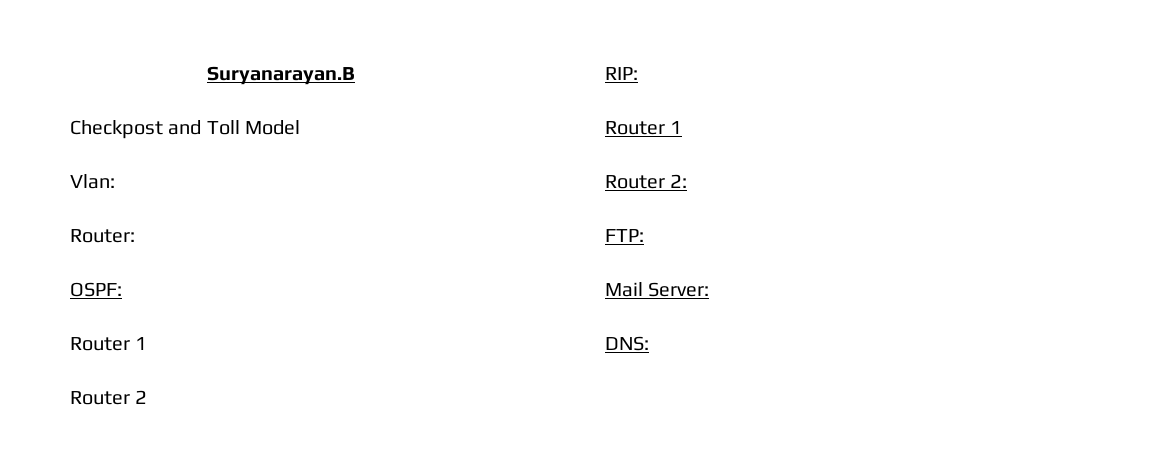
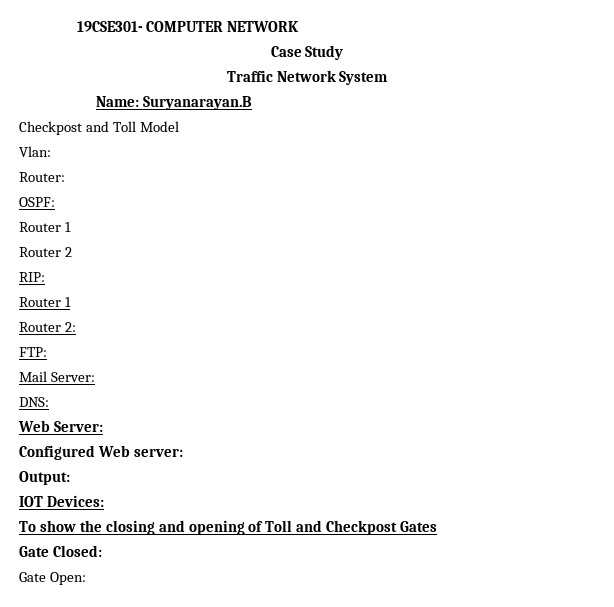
(206, 75) none -> [76,21,300,32] [270,45,344,60] [226,70,389,85] [95,96,139,107] 19CSE301- COMPUTER NETWORK // Case Study // Traffic Network System // Name:
(649, 343) none -> [18,420,103,432] [19,445,183,460] [19,471,70,485] [19,495,104,507] [19,520,438,535] [19,545,102,557] [19,572,86,585] // Web Server: // Configured Web server: // Output: // IOT Devices: // To show the closing and opening of Toll and Checkpost Gates // Gate Closed: // Gate Open:

